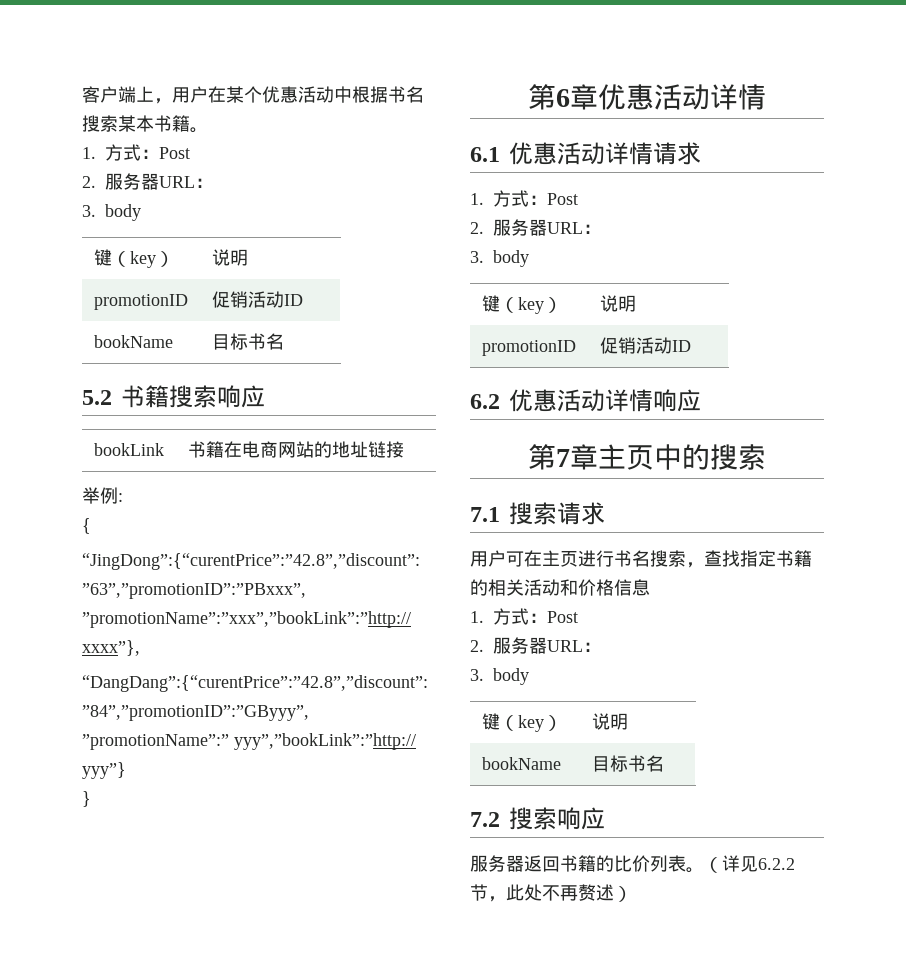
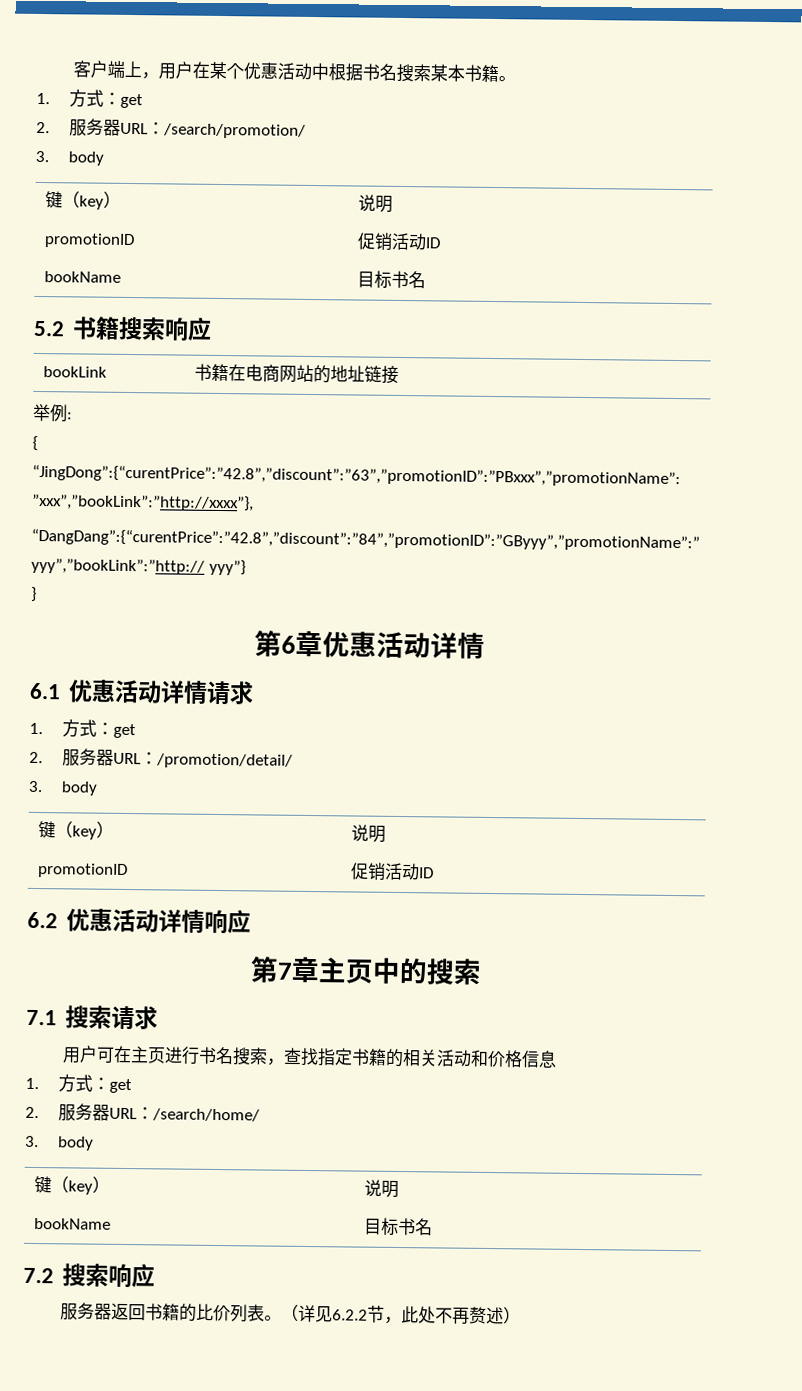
[159,147,190,159] [82,173,213,190] Post // 2.服务器URL： -> [120,93,144,109] [36,118,307,139] get // 2.服务器URL：/search/promotion/
[547,193,578,205] [470,219,601,236] Post // 2.服务器URL： -> [113,723,137,739] [29,748,294,769] get // 2.服务器URL：/promotion/detail/
[547,611,578,623] [470,637,601,654] Post // 2.服务器URL： -> [109,1078,133,1094] [25,1103,261,1122] get // 2.服务器URL：/search/home/

